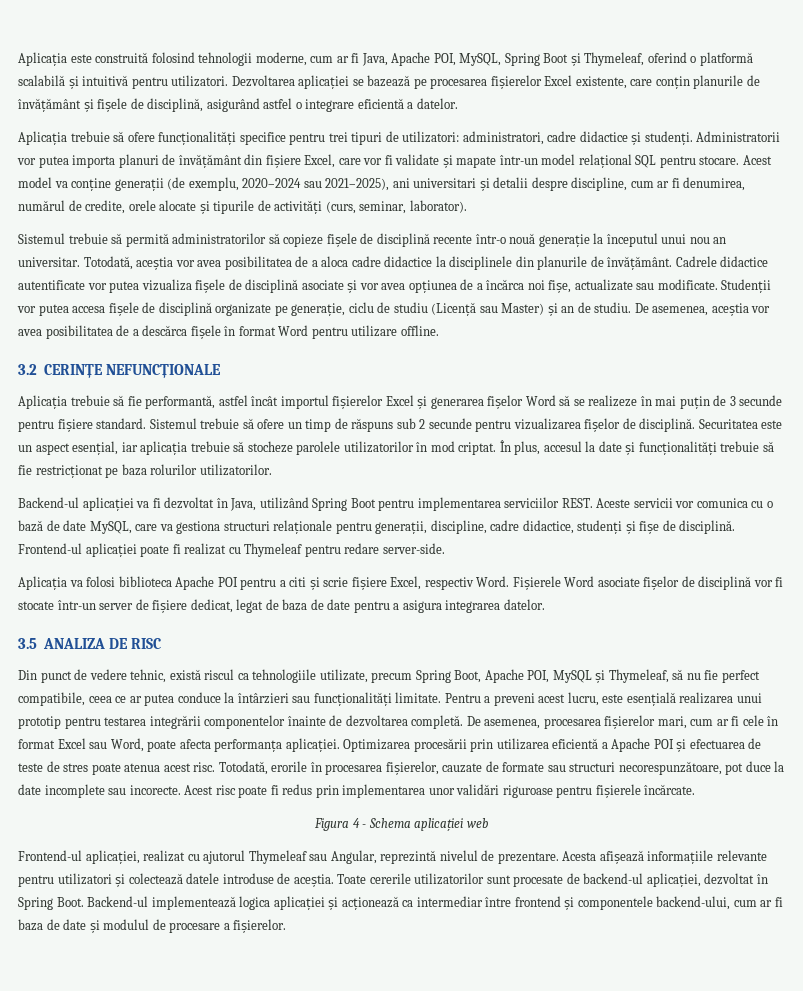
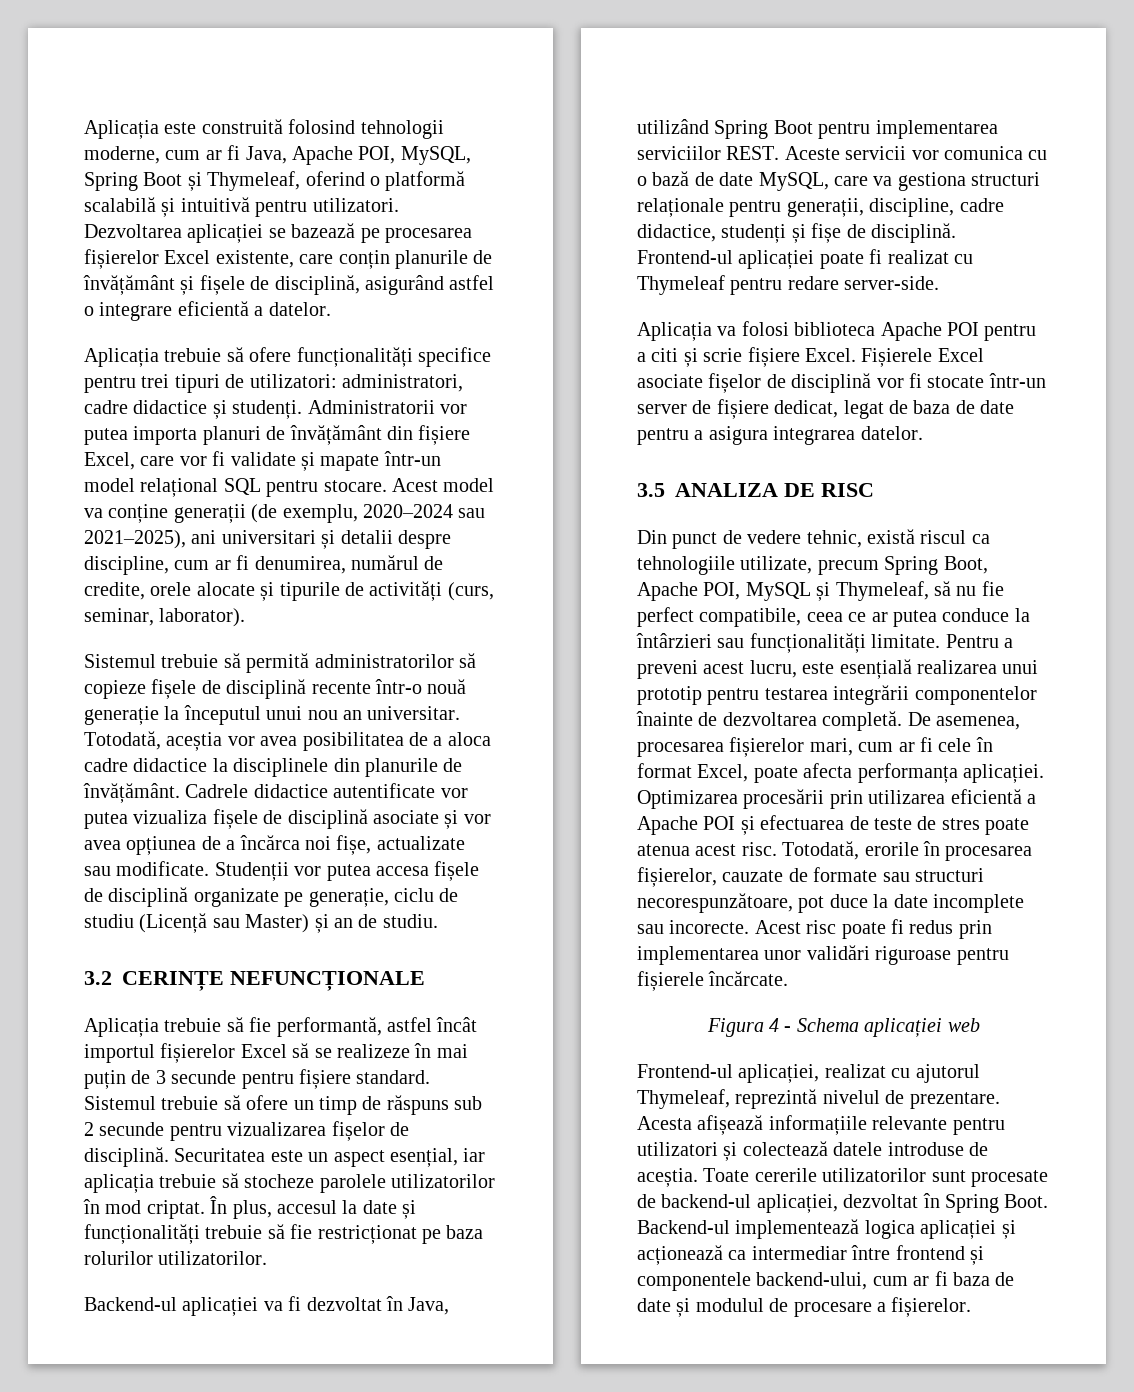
[634,303,771,316] [18,325,439,339] De asemenea, aceștia vor avea posibilitatea de a descărca fișele în format Word pentru utilizare offline. -> (438, 921) none
[417,395,556,409] și generarea fișelor Word -> (287, 1051) none
[390,576,595,590] Excel, respectiv Word. Fișierele Word -> [805,348,984,367] Excel. Fișierele Excel
[57,738,144,752] Excel sau Word, -> [697,764,749,782] Excel,
[248,850,377,864] Thymeleaf sau Angular, -> [637,1089,730,1109] Thymeleaf,

